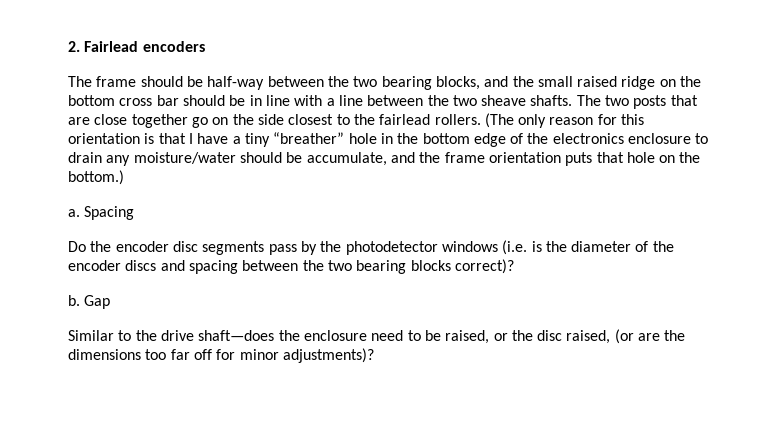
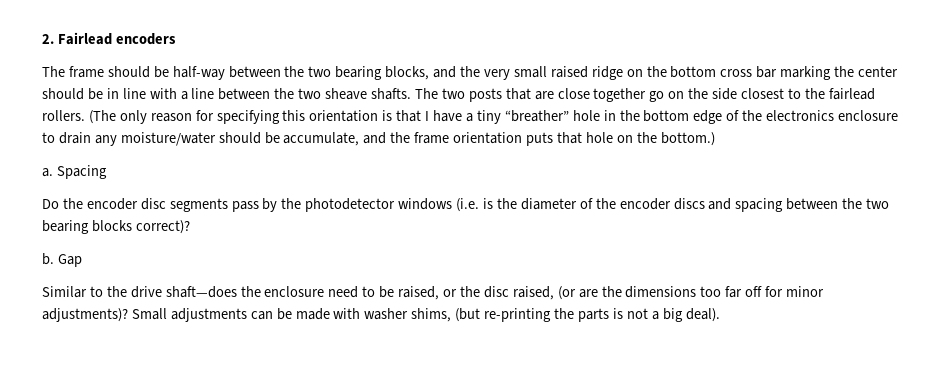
(534, 81) none -> [483,69,510,80] very
(179, 100) none -> [780,66,899,80] marking the center
(617, 119) none -> [216,110,280,124] specifying
(374, 355) none -> [131,308,720,322] Small adjustments can be made with washer shims, (but re-printing the parts is not a big deal).

